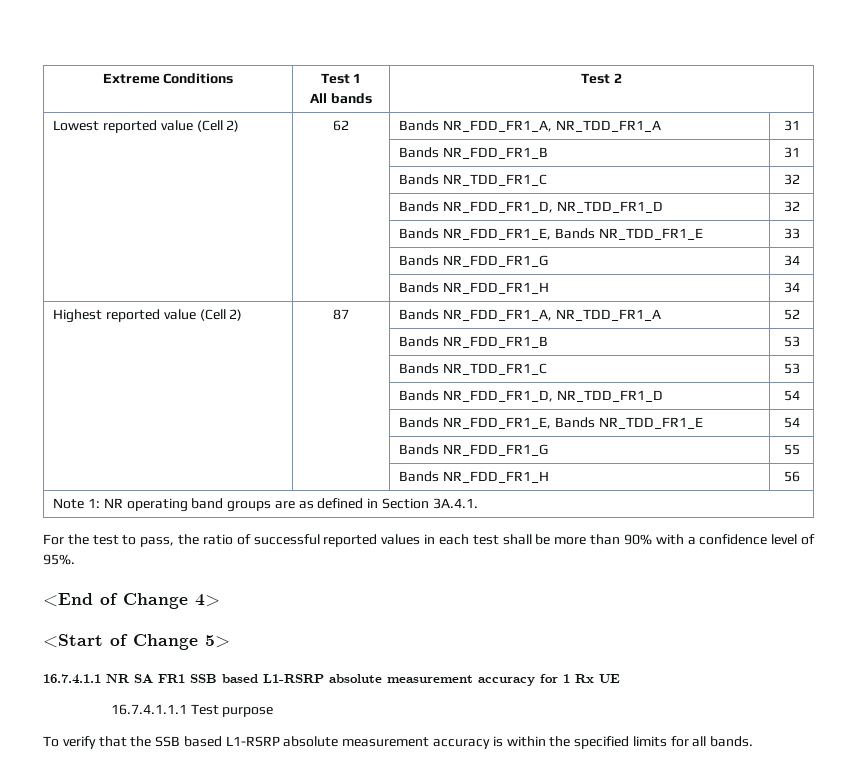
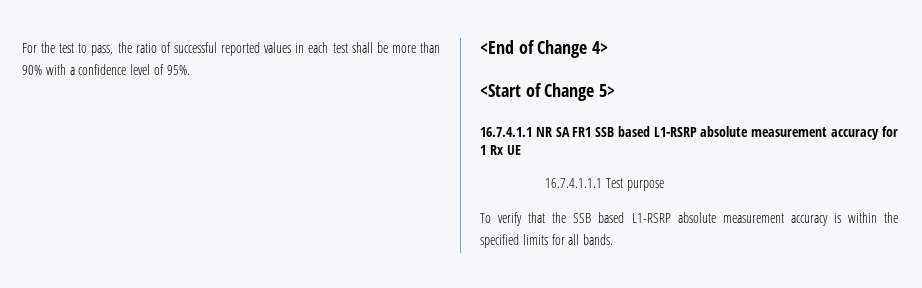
[102,73,234,84] [320,73,362,84] [310,93,372,104] [581,73,622,84] [53,120,240,133] [333,120,349,131] [399,120,661,132] [783,120,800,131] [399,147,548,159] [783,147,800,158] [399,174,547,186] [783,174,800,185] [399,201,663,213] [783,201,800,212] [399,228,703,240] [783,228,800,239] [399,255,548,267] [783,255,800,266] [399,282,549,294] [783,282,800,293] [53,309,243,323] [333,309,349,320] [399,309,661,321] [783,309,800,320] [399,336,548,348] [783,336,800,347] [399,363,547,375] [783,363,800,374] [399,390,663,402] [783,390,800,401] [399,417,703,429] [783,417,800,428] [399,444,548,456] [783,444,800,455] [399,471,549,483] [783,471,800,482] [53,498,478,512] Extreme Conditions | Test 1 // All bands | Test 2 // Lowest reported value (Cell 2) | 62 | Bands NR_FDD_FR1_A, NR_TDD_FR1_A | 31 // | | Bands NR_FDD_FR1_B | 31 // | | Bands NR_TDD_FR1_C | 32 // | | Bands NR_FDD_FR1_D, NR_TDD_FR1_D | 32 // | | Bands NR_FDD_FR1_E, Bands NR_TDD_FR1_E | 33 // | | Bands NR_FDD_FR1_G | 34 // | | Bands NR_FDD_FR1_H | 34 // Highest reported value (Cell 2) | 87 | Bands NR_FDD_FR1_A, NR_TDD_FR1_A | 52 // | | Bands NR_FDD_FR1_B | 53 // | | Bands NR_TDD_FR1_C | 53 // | | Bands NR_FDD_FR1_D, NR_TDD_FR1_D | 54 // | | Bands NR_FDD_FR1_E, Bands NR_TDD_FR1_E | 54 // | | Bands NR_FDD_FR1_G | 55 // | | Bands NR_FDD_FR1_H | 56 // Note 1: NR operating band groups are as defined in Section 3A.4.1. // -> (22, 48) none

